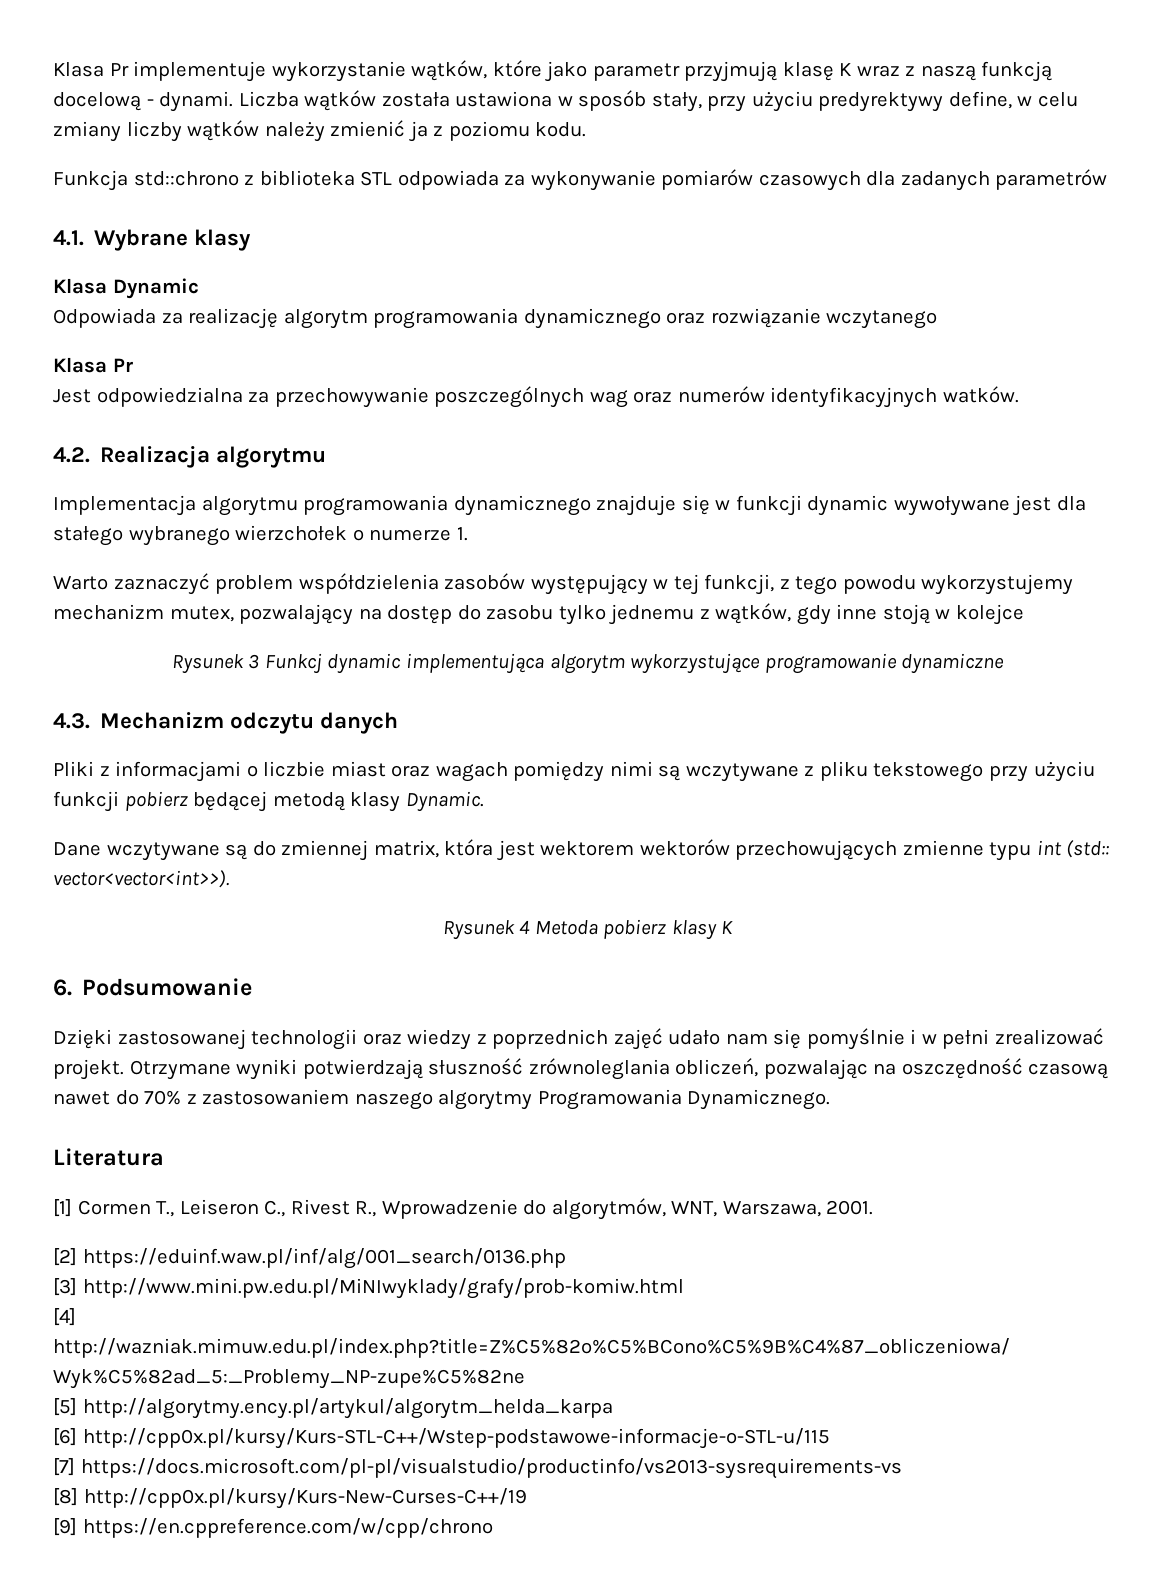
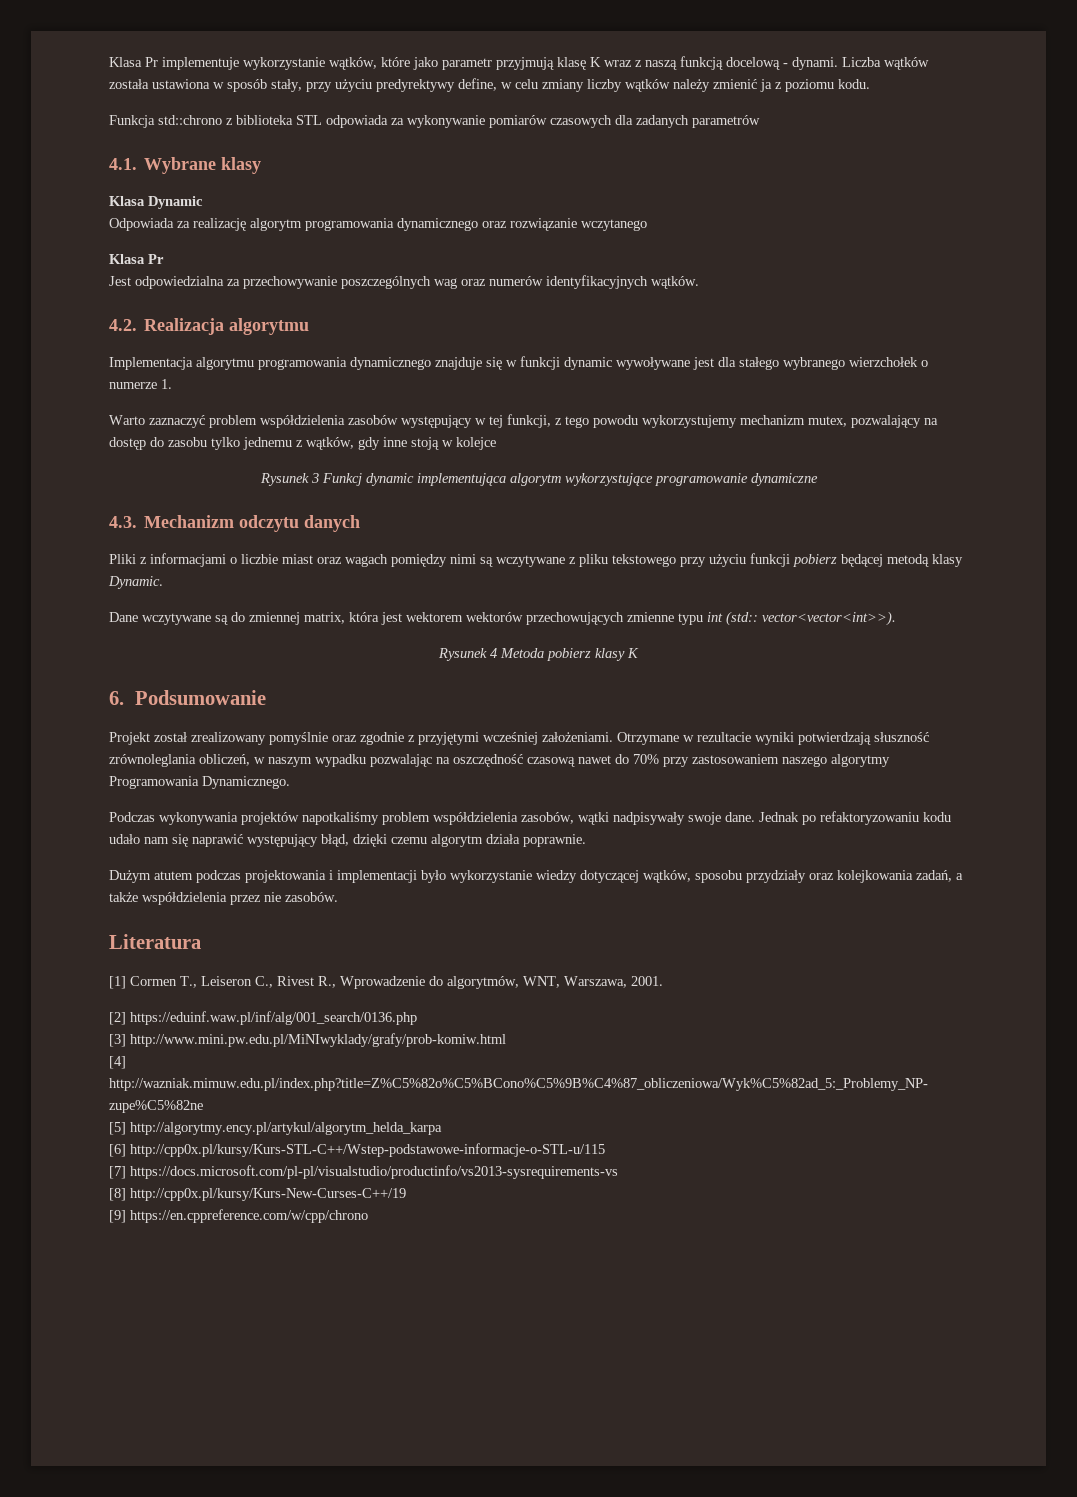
[942,386,1019,403] watków. -> [651,276,699,289] wątków.
[53,1028,1105,1050] [53,1059,231,1080] Dzięki zastosowanej technologii oraz wiedzy z poprzednich zajęć udało nam się pomyślnie i w pełni zrealizować projekt. Otrzymane -> [109,732,751,745] Projekt został zrealizowany pomyślnie oraz zgodnie z przyjętymi wcześniej założeniami. Otrzymane w rezultacie
(759, 1067) none -> [254,754,366,767] w naszym wypadku
[186,1094,197,1104] z -> [663,757,689,767] przy
(831, 1099) none -> [109,811,951,825] [109,834,586,847] [109,870,963,883] [109,892,338,905] // Podczas wykonywania projektów napotkaliśmy problem współdzielenia zasobów, wątki nadpisywały swoje dane. Jednak po refaktoryzowaniu kodu udało nam się naprawić występujący błąd, dzięki czemu algorytm działa poprawnie. // Dużym atutem podczas projektowania i implementacji było wykorzystanie wiedzy dotyczącej wątków, sposobu przydziały oraz kolejkowania zadań, a także współdzielenia przez nie zasobów.

